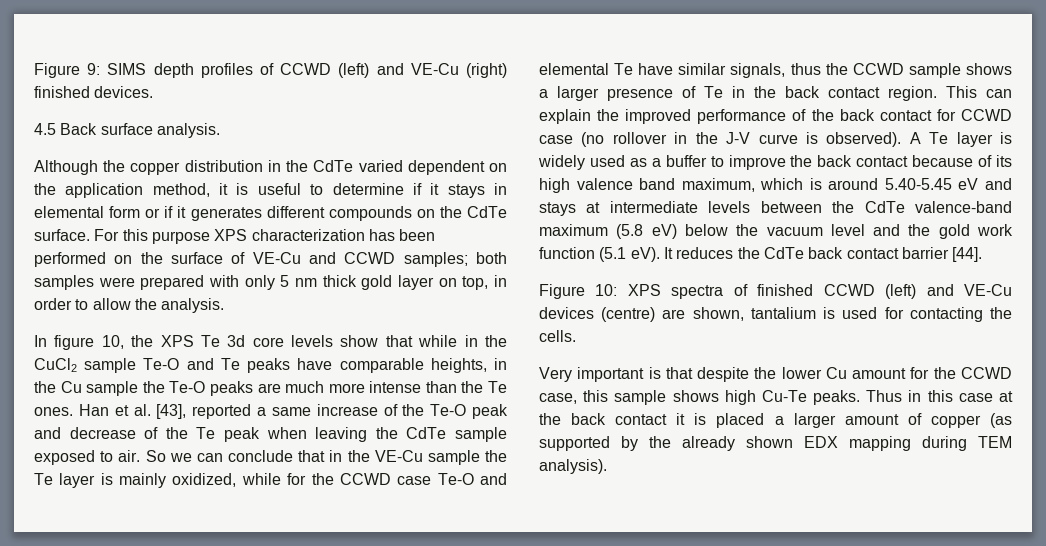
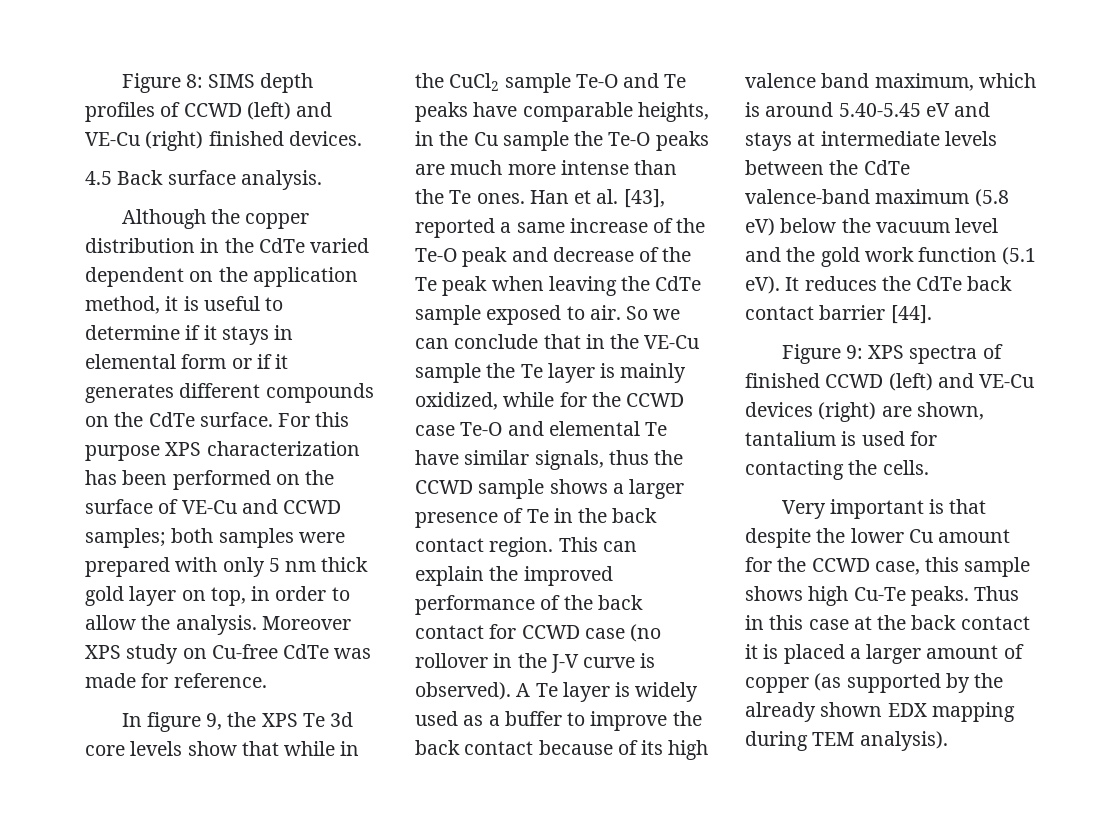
[34,63,101,78] Figure 9: -> [121,73,203,93] Figure 8:
(225, 305) none -> [261,616,351,630] [85,644,372,664] [85,673,267,688] Moreover XPS study on Cu-free CdTe was made for reference.
[101,335,124,349] 10, -> [206,713,223,730] 9,
[595,284,618,296] 10: -> [845,345,863,359] 9:
[601,307,656,322] (centre) -> [818,402,877,422] (right)

